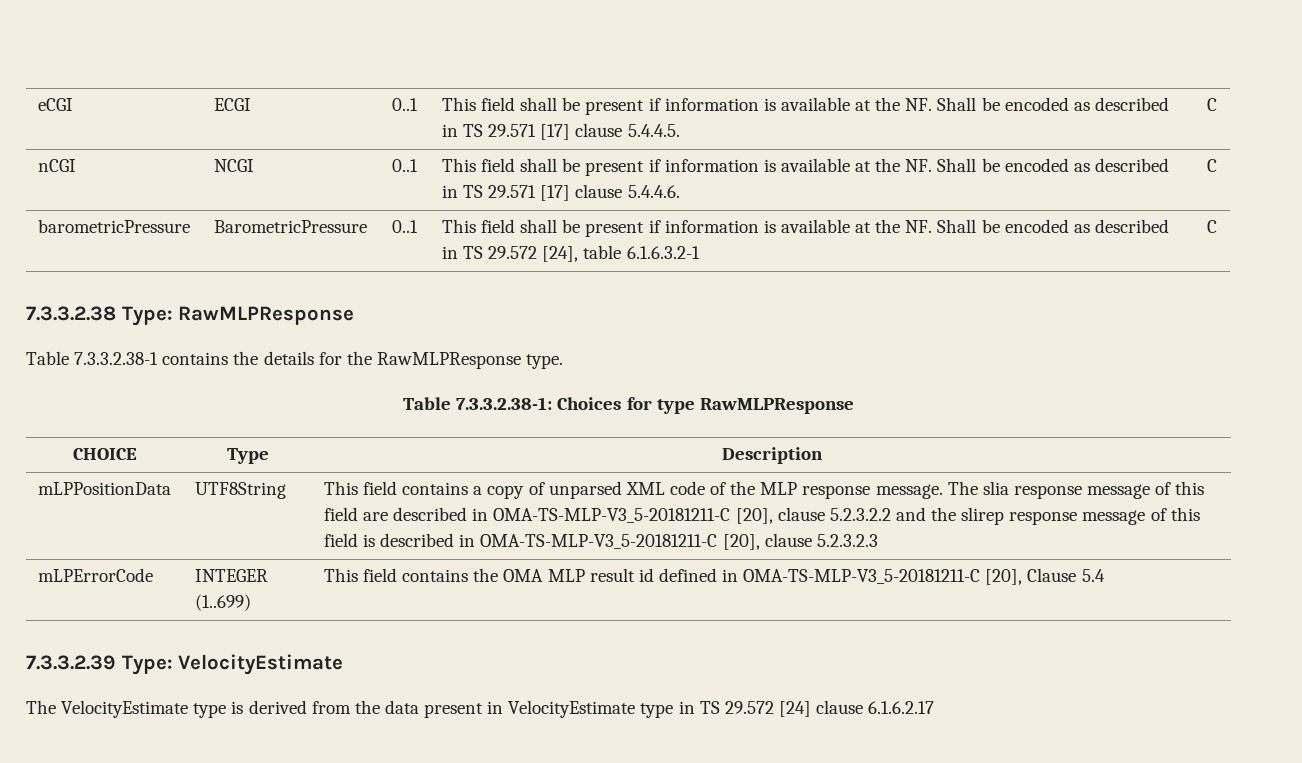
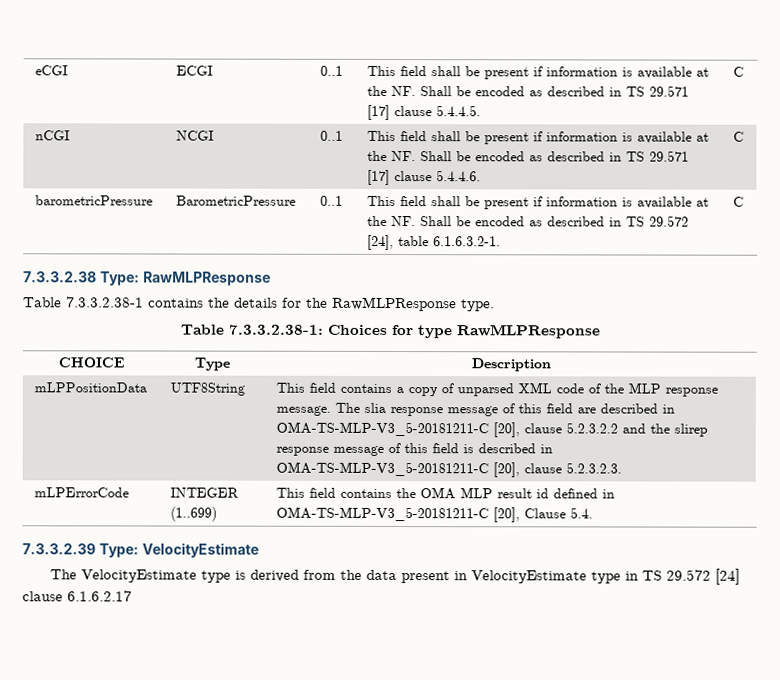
[626,246,700,259] 6.1.6.3.2-1 -> [432,236,501,247] 6.1.6.3.2-1.
[816,534,878,547] 5.2.3.2.3 -> [565,462,622,474] 5.2.3.2.3.
[1081,569,1105,582] 5.4 -> [569,507,593,519] 5.4.

